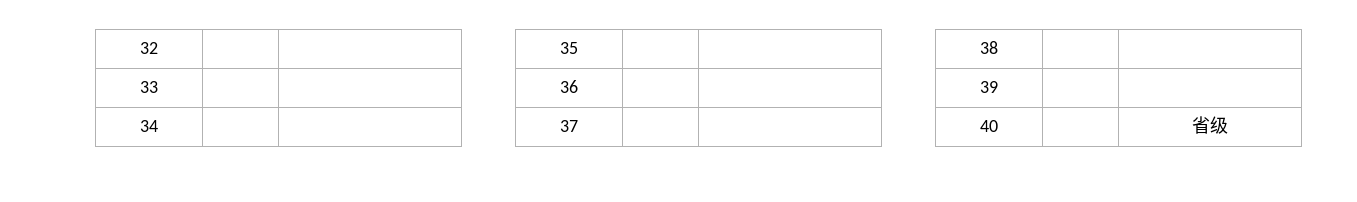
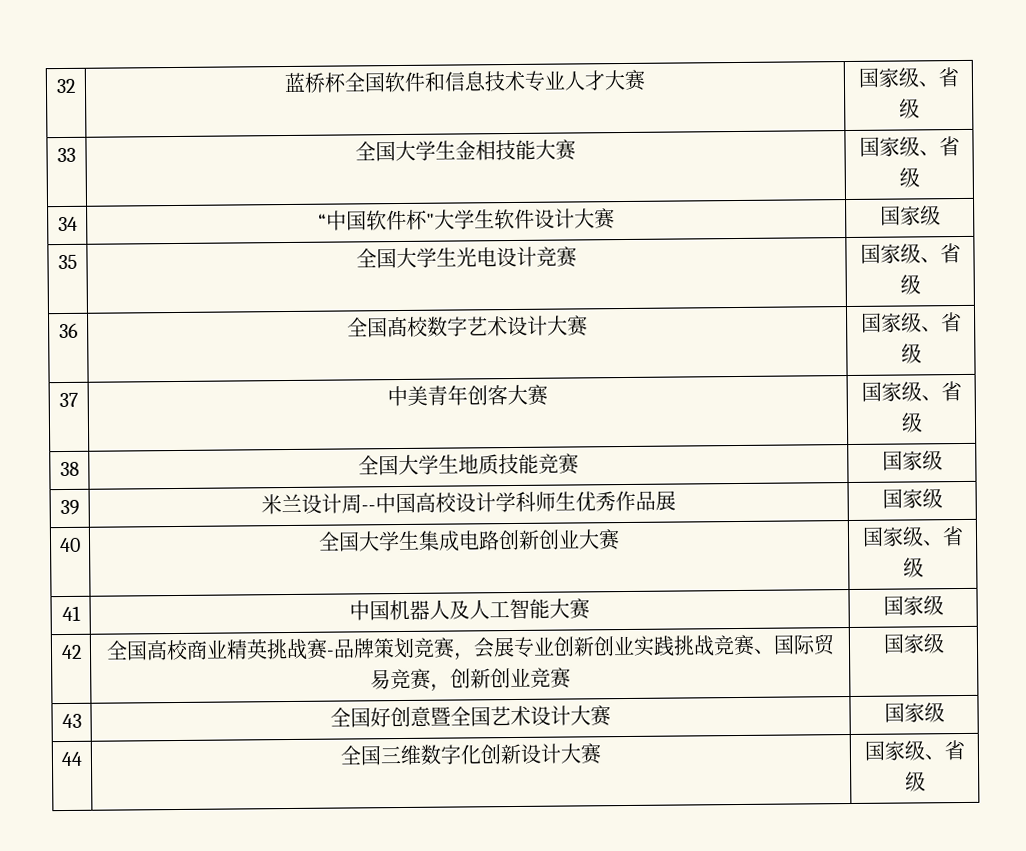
[140,81,158,93] [140,120,158,132] [560,42,578,54] [560,80,578,93] [560,120,578,132] [980,41,998,54] [980,81,998,93] [980,120,998,132] | // 33 | | // 34 | | // 35 | | // 36 | | // 37 | | // 38 | | // 39 | | // 40 | | -> [284,69,646,93] [857,67,960,88] [898,98,920,119] [57,147,76,163] [355,139,576,162] [858,136,960,157] [898,167,920,188] [57,216,78,232] [318,208,615,231] [879,205,941,226] [57,254,78,270] [356,246,577,269] [859,243,961,264] [899,274,921,295] [59,322,78,339] [347,315,588,338] [860,312,962,333] [900,343,922,364] [59,392,78,408] [387,384,548,407] [860,381,962,402] [900,412,923,433] [59,461,80,477] [358,453,579,476] [881,450,943,471] [59,499,80,516] [261,490,676,515] [881,488,943,509] [59,537,81,553] [318,529,620,552] [861,525,964,547] [902,557,924,578] [61,605,81,622] [349,598,590,621] [882,595,944,616] [60,644,82,660] [105,634,836,661] [370,667,571,692] [882,633,945,654] [61,713,82,729] [330,705,611,728] [883,702,945,723] [61,751,83,767] [340,743,602,766] [863,740,945,761] 蓝桥杯全国软件和信息技术专业人才大赛 | 国家级、省级 // 33 | 全国大学生金相技能大赛 | 国家级、省级 // 34 | “中国软件杯"大学生软件设计大赛 | 国家级 // 35 | 全国大学生光电设计竞赛 | 国家级、省级 // 36 | 全国髙校数字艺术设计大赛 | 国家级、省级 // 37 | 中美青年创客大赛 | 国家级、省级 // 38 | 全国大学生地质技能竞赛 | 国家级 // 39 | 米兰设计周--中国高校设计学科师生优秀作品展 | 国家级 // 40 | 全国大学生集成电路创新创业大赛 | 国家级、省级 // 41 | 中国机器人及人工智能大赛 | 国家级 // 42 | 全国高校商业精英挑战赛-品牌策划竞赛，会展专业创新创业实践挑战竞赛、国际贸易竞赛，创新创业竞赛 | 国家级 // 43 | 全国好创意暨全国艺术设计大赛 | 国家级 // 44 | 全国三维数字化创新设计大赛 | 国家级、

